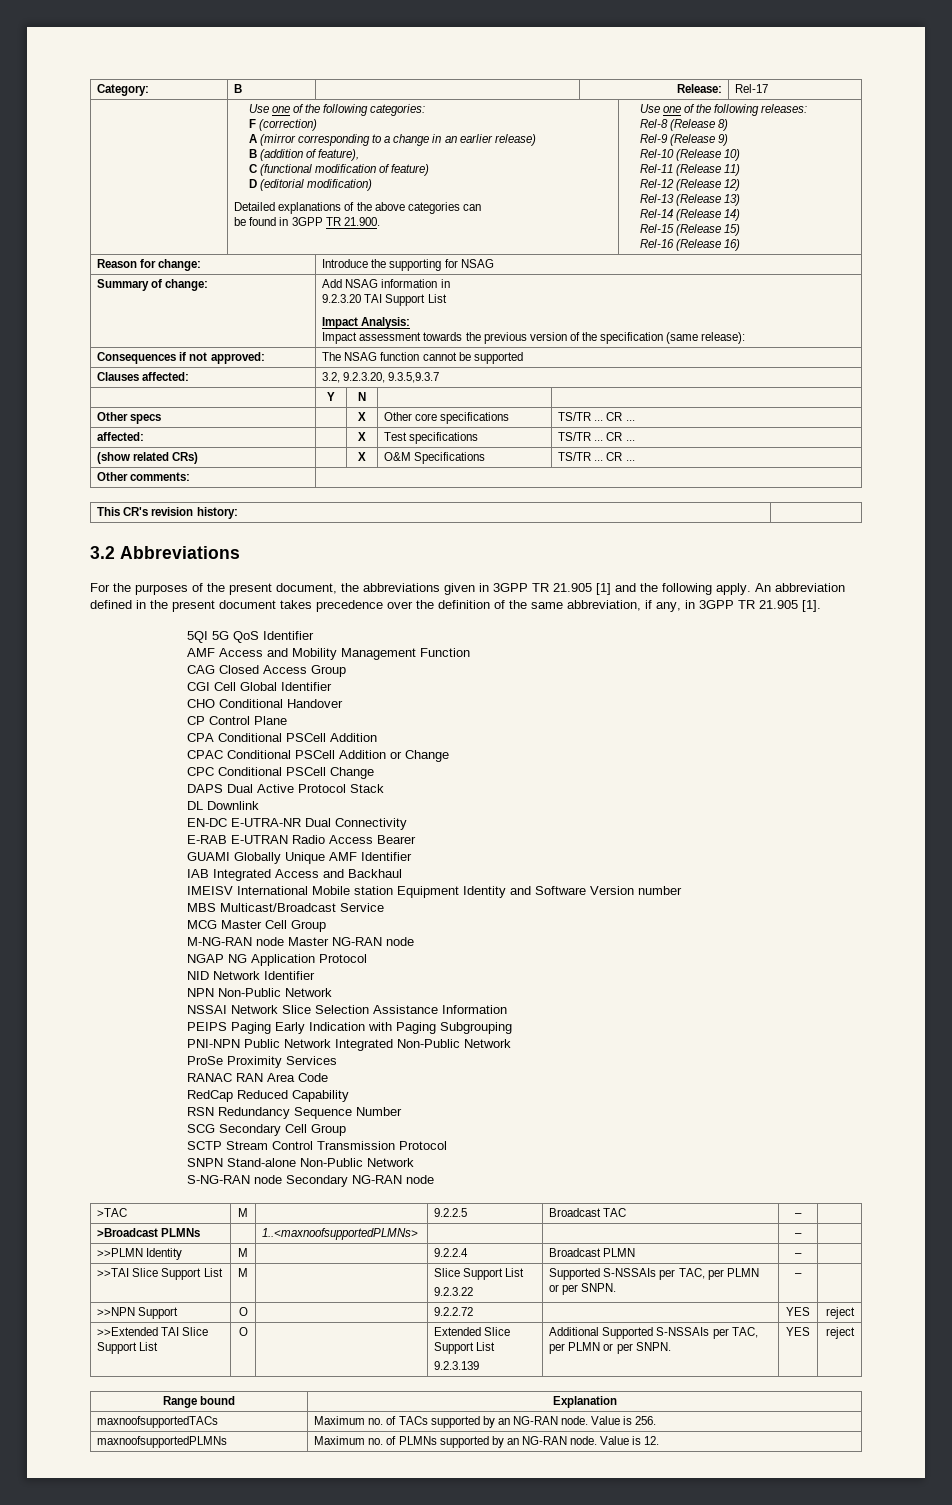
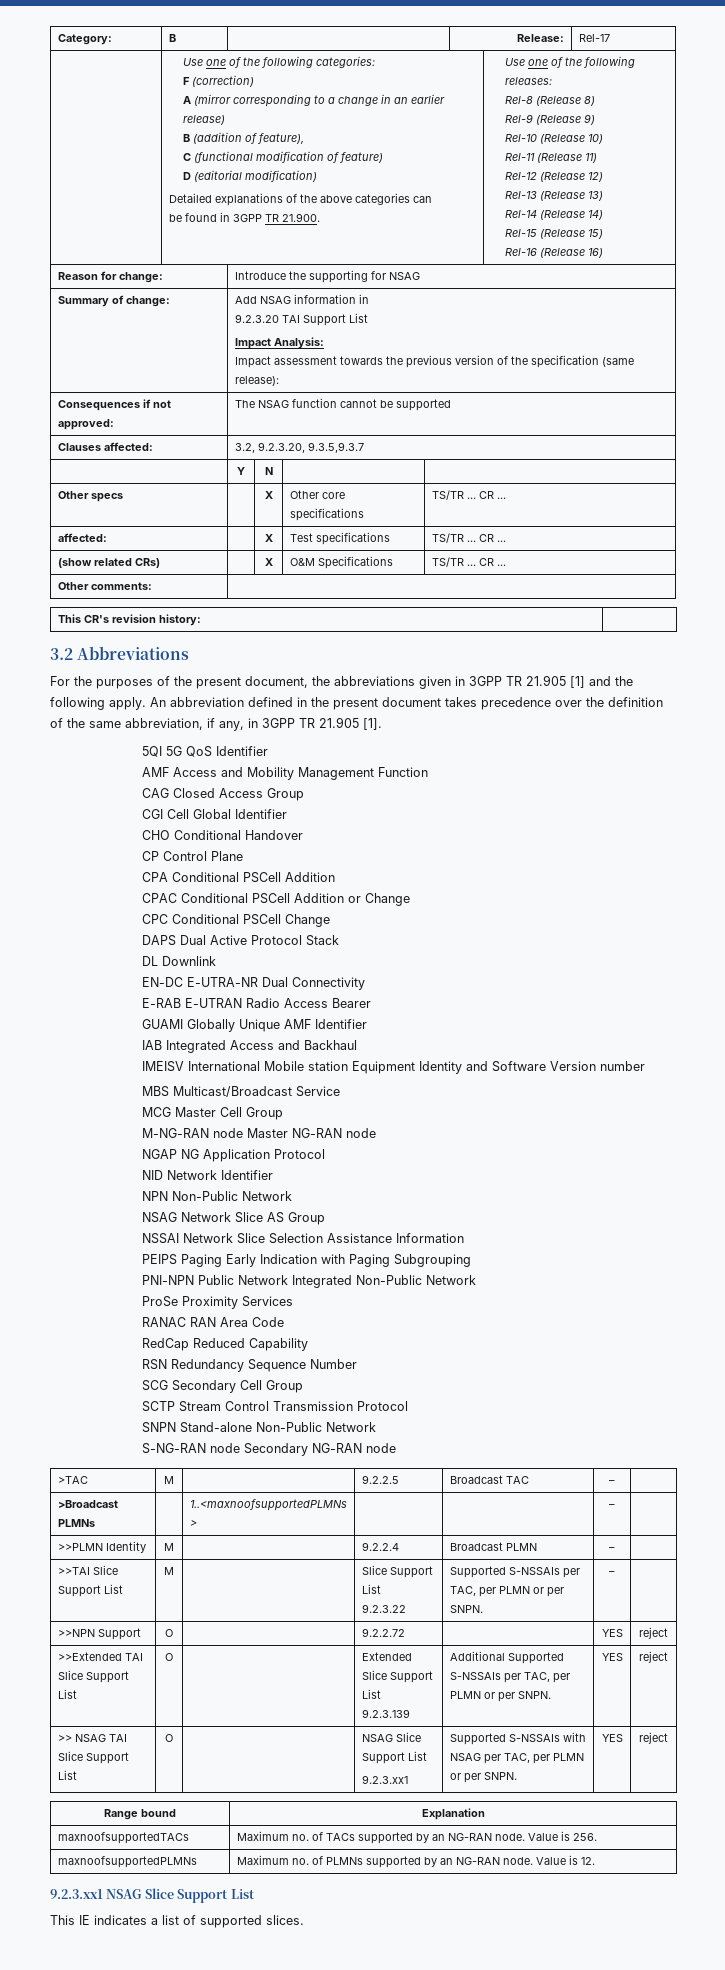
(332, 992) none -> [142,1212,326,1225] // NSAG Network Slice AS Group
(855, 1333) none -> [57,1734,127,1742] [57,1751,129,1764] [57,1770,77,1780] [165,1734,173,1742] [361,1732,421,1742] [361,1751,427,1764] [361,1775,408,1784] [449,1732,586,1745] [449,1753,584,1764] [449,1772,517,1783] [601,1734,623,1742] [639,1732,668,1744] // >> NSAG TAI Slice Support List | O | | NSAG Slice Support List // 9.2.3.xx1 | Supported S-NSSAIs with NSAG per TAC, per PLMN or per SNPN. | YES | reject
(660, 1440) none -> [50,1888,254,1903] [50,1915,304,1928] // 9.2.3.xx1 NSAG Slice Support List // This IE indicates a list of supported slices.

